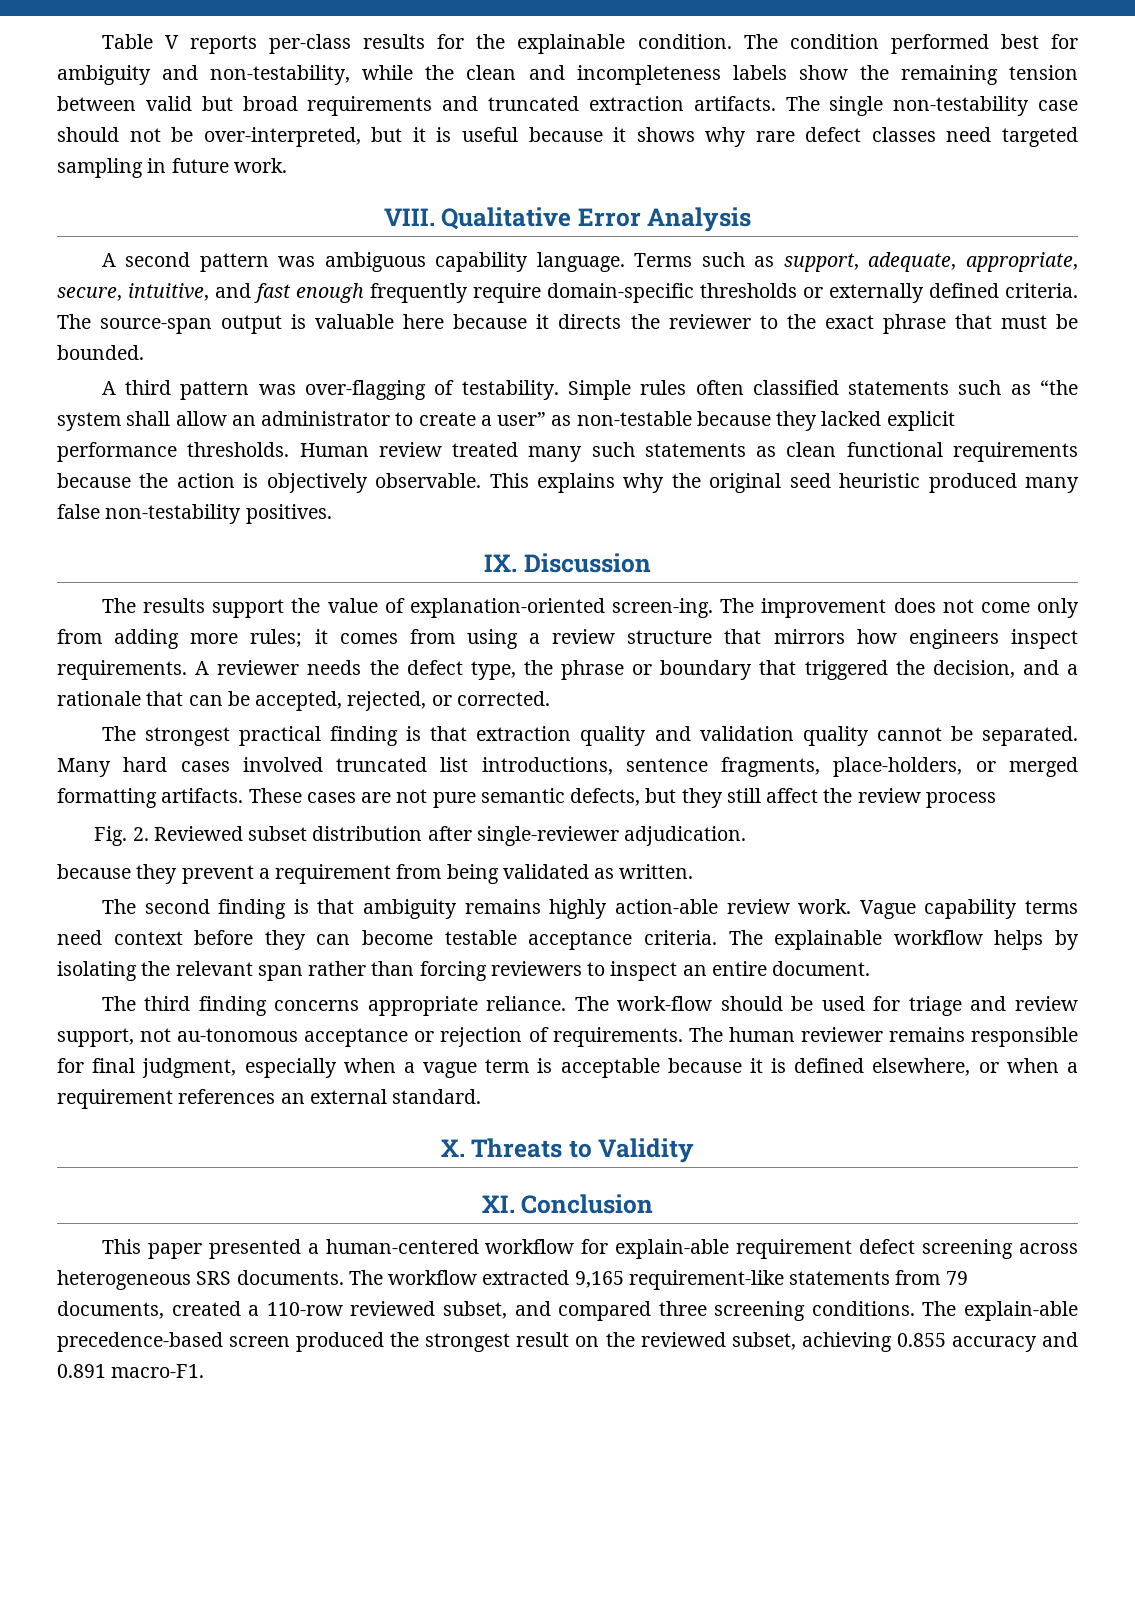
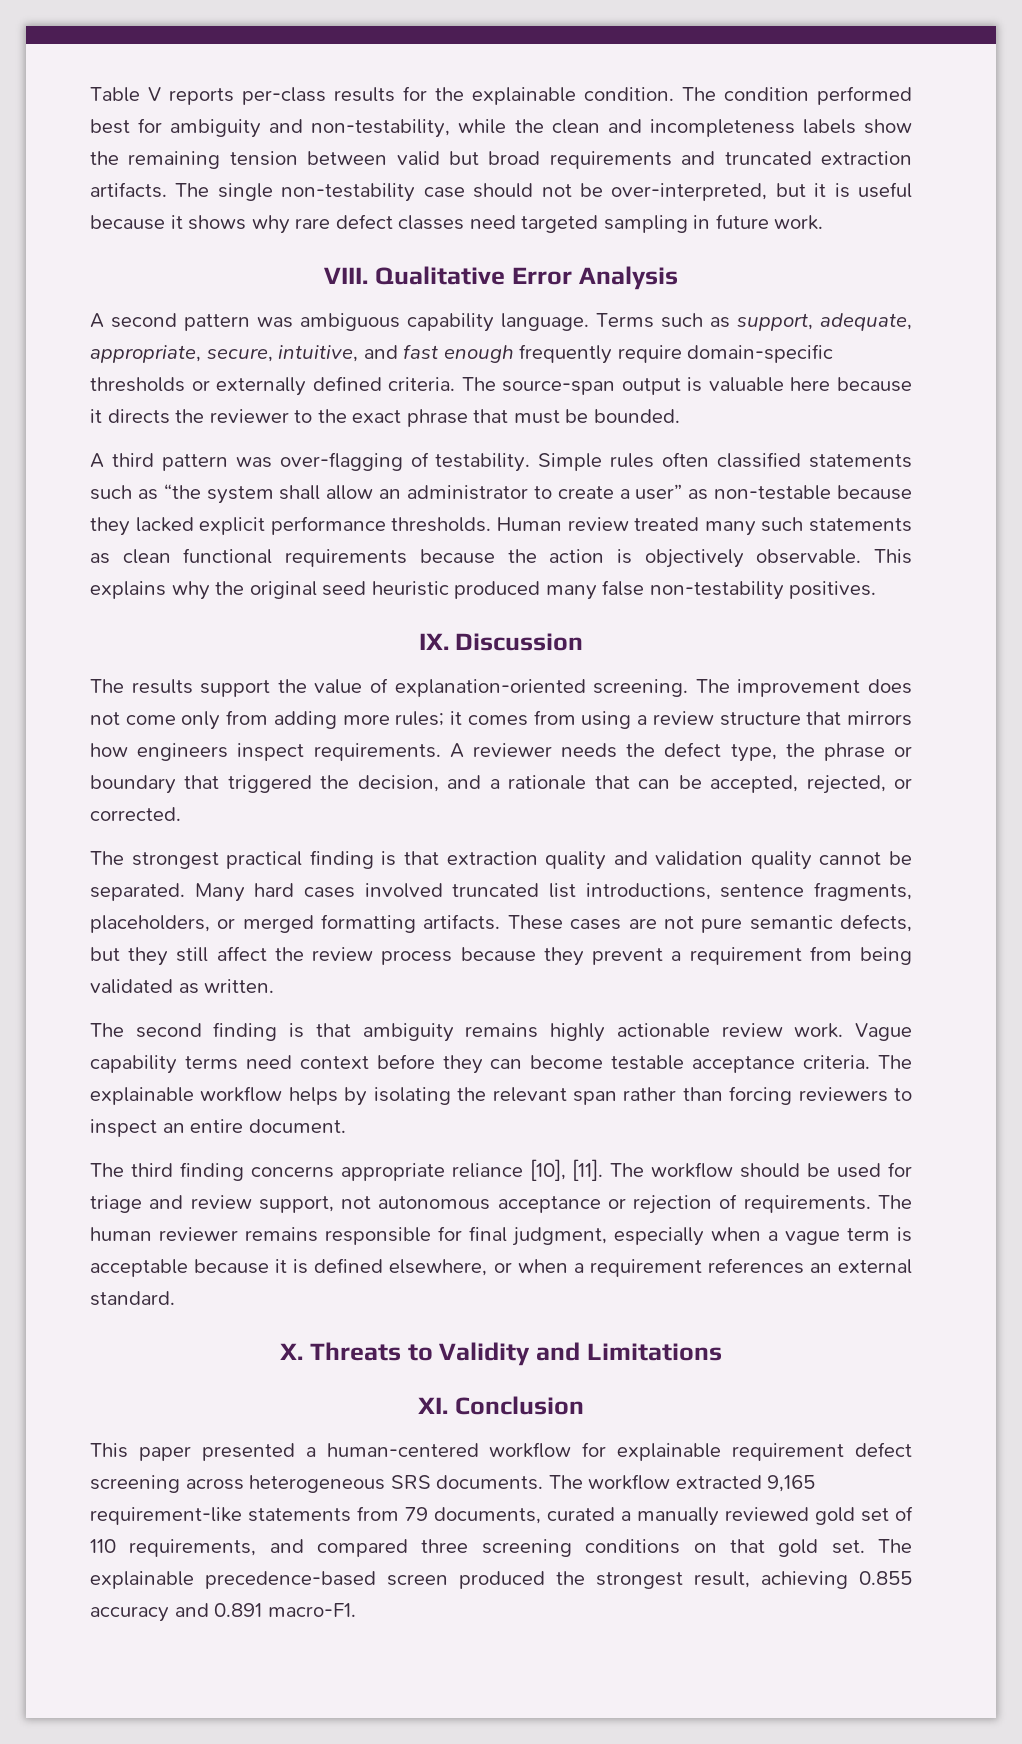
[612,598,714,618] screen-ing. -> [593,679,689,697] screening.
[833,757,963,777] place-holders, -> [90,915,210,933] placeholders,
[94,826,747,846] // Fig. 2. Reviewed subset distribution after single-reviewer adjudication. // -> (453, 957) none
[614,899,718,914] action-able -> [616,1023,710,1038] actionable
[486,996,713,1011] reliance. The work-flow -> [451,1159,734,1181] reliance [10], [11]. The workflow
[177,1028,299,1042] au-tonomous -> [378,1196,491,1210] autonomous
(695, 1150) none -> [536,1342,722,1361] and Limitations
[615,1239,730,1259] explain-able -> [617,1443,722,1461] explainable
[171,1301,1078,1321] created a 110-row reviewed subset, and compared three screening conditions. The explain-able -> [547,1506,913,1526] [90,1539,913,1557] [90,1571,194,1589] curated a manually reviewed gold set of 110 requirements, and compared three screening conditions on that gold set. The explainable
[516,1332,796,1350] result on the reviewed subset, -> [694,1571,750,1588] result,

